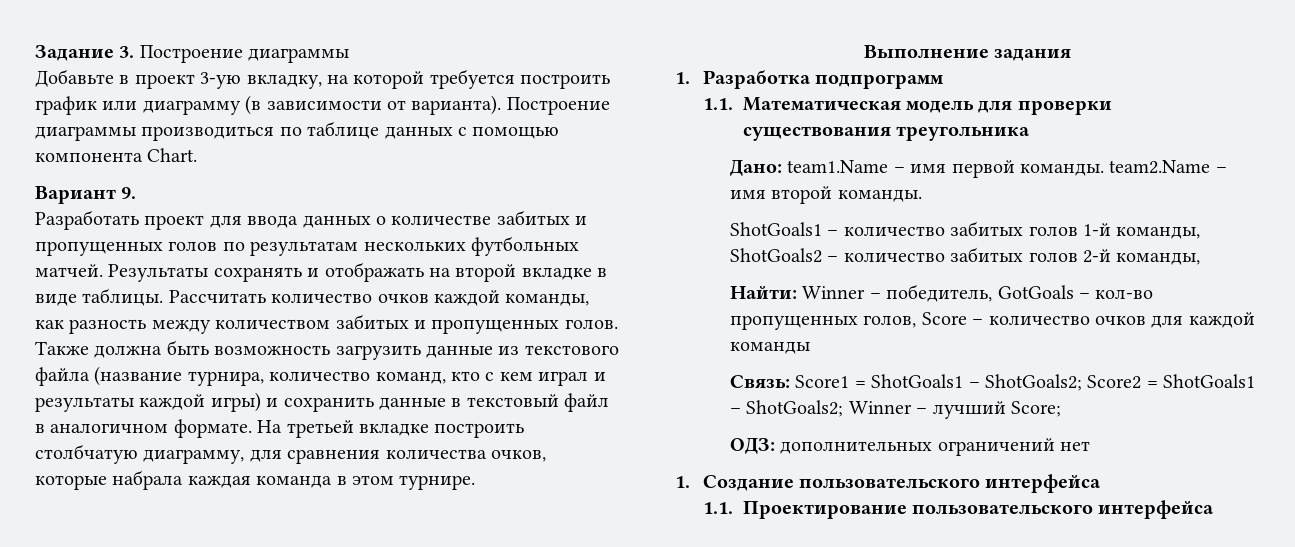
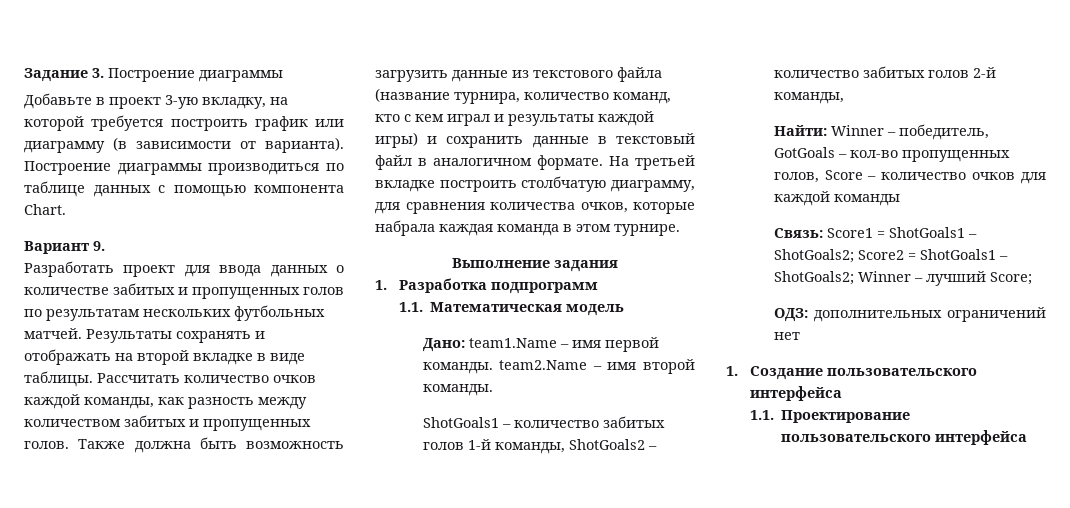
[978,100,1112,115] [742,126,1030,141] для проверки существования треугольника -> (625, 310) none

